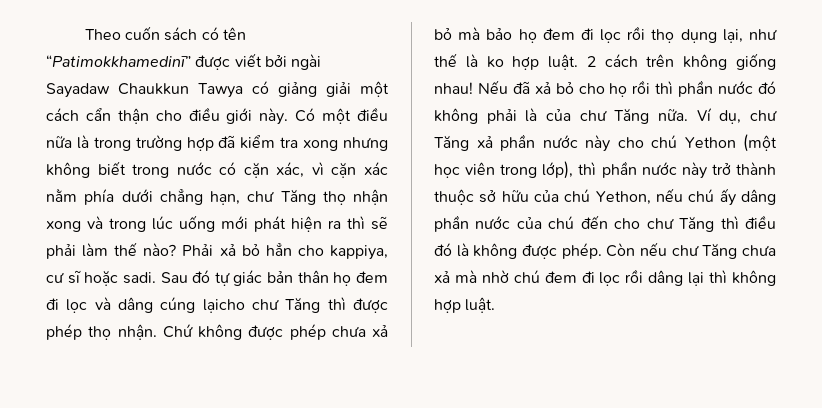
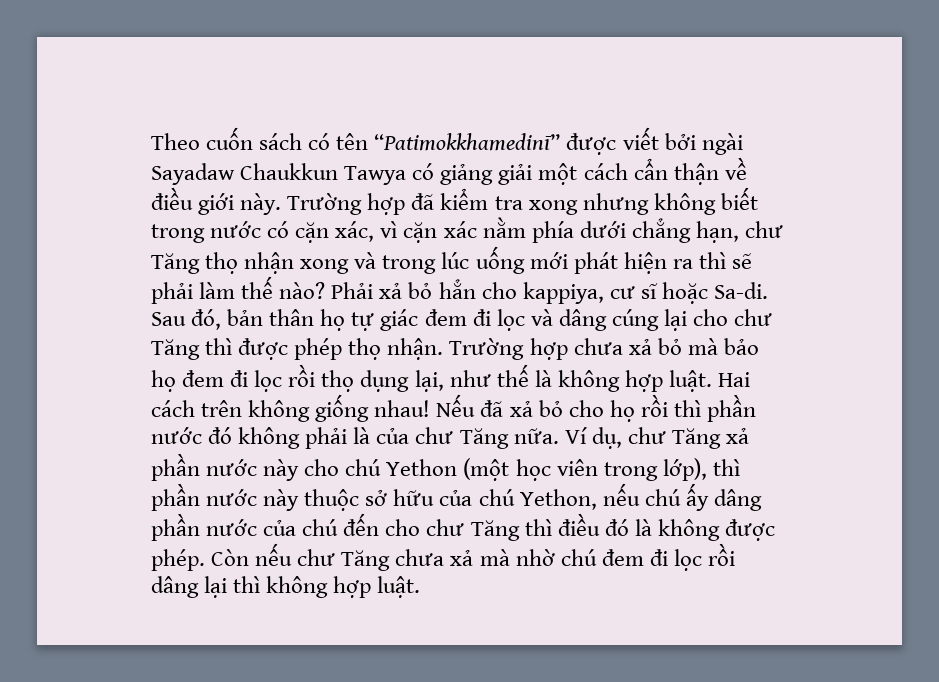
[155,110,182,121] cho -> [724,157,747,180] về
[295,107,388,124] [46,135,182,151] Có một điều nữa là trong trường -> [287,193,363,215] Trường
[122,270,263,286] sadi. Sau đó tự giác -> [713,282,768,299] [151,309,222,330] Sa-di. Sau đó,
(352, 279) none -> [351,309,419,331] tự giác
[202,299,245,313] lạicho -> [663,309,729,331] lại cho
[162,324,326,340] Chứ không được phép -> [449,338,568,360] Trường hợp
[486,54,596,70] ko hợp luật. 2 -> [557,370,751,392] không hợp luật. Hai
[711,162,776,175] trở thành -> (300, 500) none

